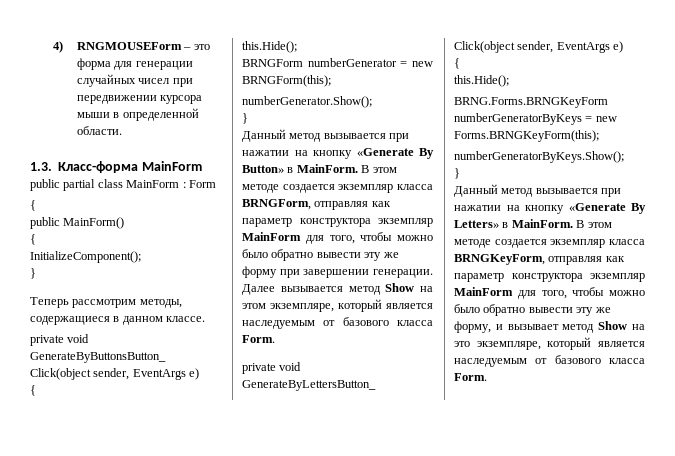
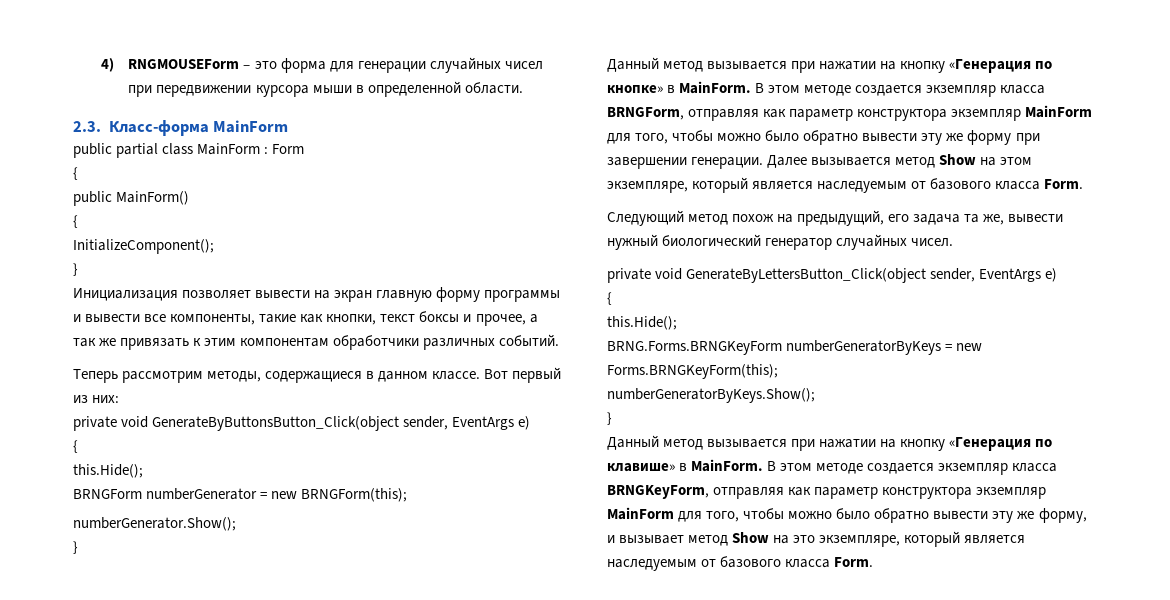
[30,162,52,171] 1.3. -> [73,121,101,132] 2.3.
(36, 273) none -> [73,287,561,302] [73,311,538,326] [73,334,560,350] // Инициализация позволяет вывести на экран главную форму программы и вывести все компоненты, такие как кнопки, текст боксы и прочее, а так же привязать к этим компонентам обработчики различных событий.
(206, 319) none -> [484,367,562,383] [73,395,120,403] Вот первый из них:
[356,148,434,159] [242,165,284,173] «Generate By Button» -> [949,59,1053,73] [607,85,663,93] «Генерация по кнопке»
(275, 339) none -> [607,210,1064,226] [607,234,954,250] // Следующий метод похож на предыдущий, его задача та же, вывести нужный биологический генератор случайных чисел.
[568,203,646,214] [454,220,499,228] «Generate By Letters» -> [949,437,1053,451] [607,463,675,472] «Генерация по клавише»

